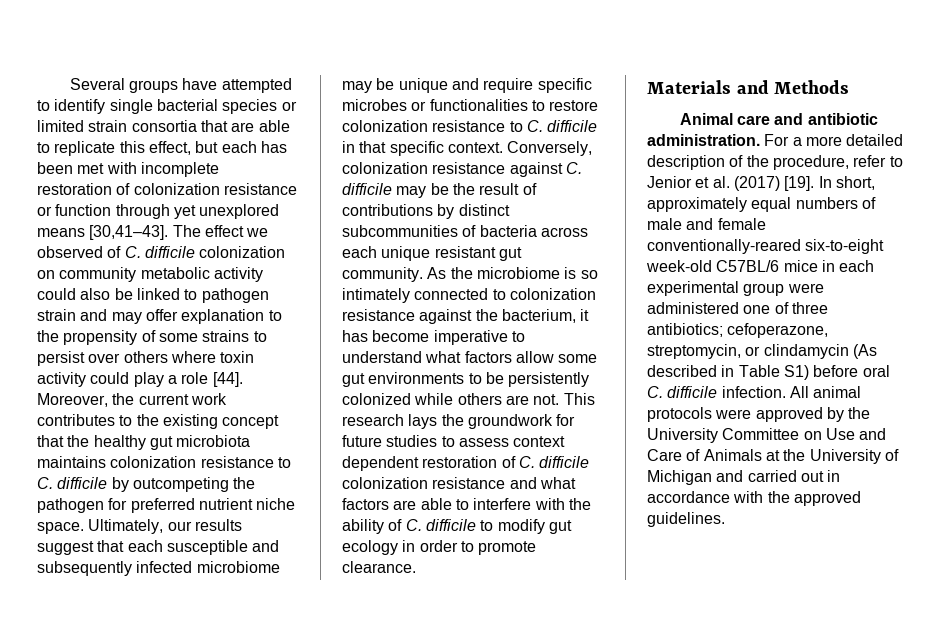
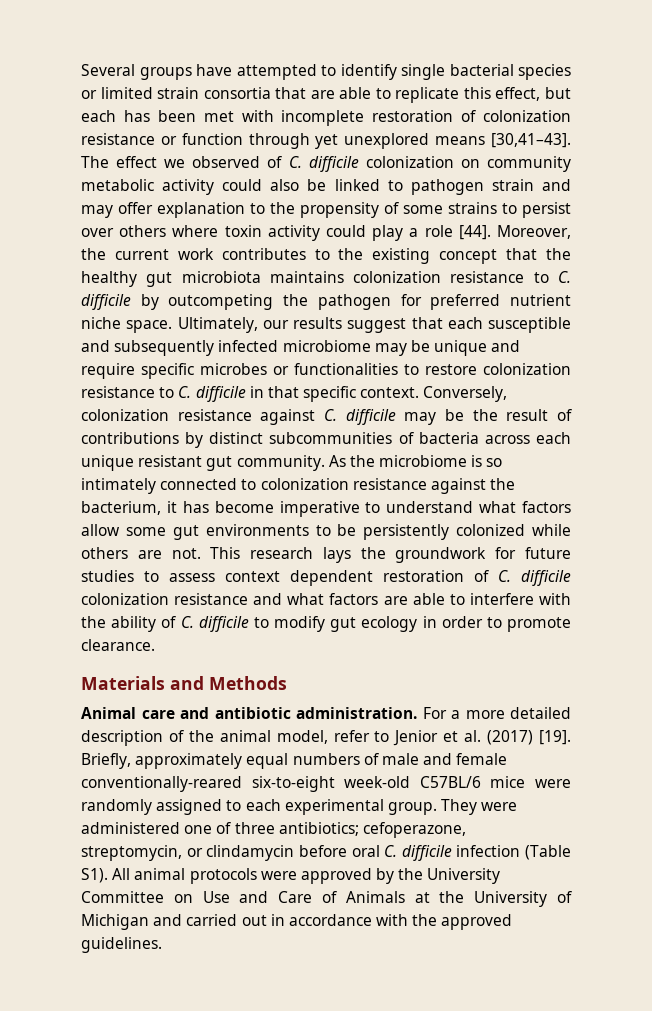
[772,155,849,170] procedure, -> [219,730,328,744] animal model,
[818,176,875,190] In short, -> [81,753,131,769] Briefly,
[821,260,875,272] [647,281,785,296] in each experimental group -> [535,779,571,788] [81,799,478,815] were randomly assigned to each experimental group. They
[852,344,877,359] [647,365,809,380] (As described in Table S1) -> (295, 853) none
[721,386,786,398] infection. -> [456,845,571,860] [81,868,108,883] infection (Table S1).

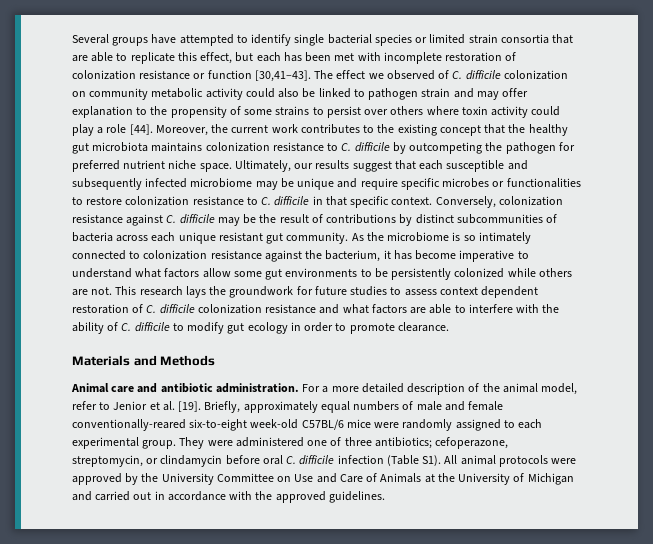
[248,133,486,149] through yet unexplored means -> (252, 74) none
[487,730,534,745] (2017) -> (175, 406) none

